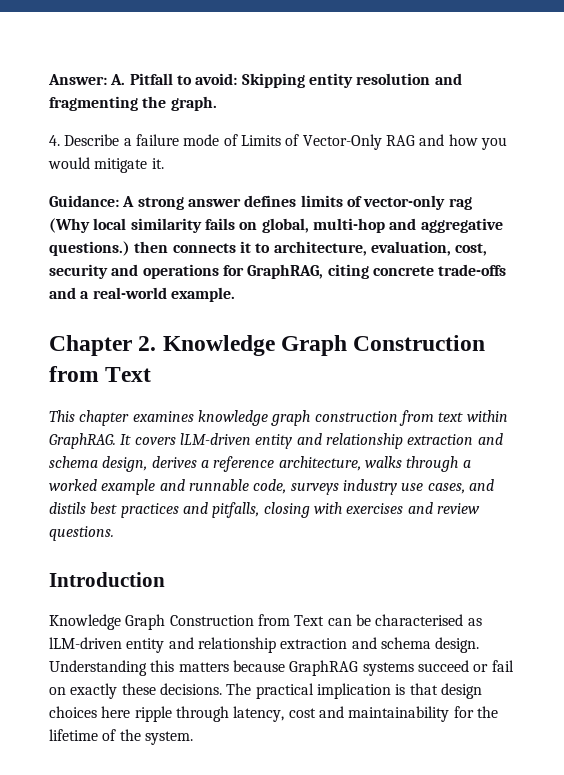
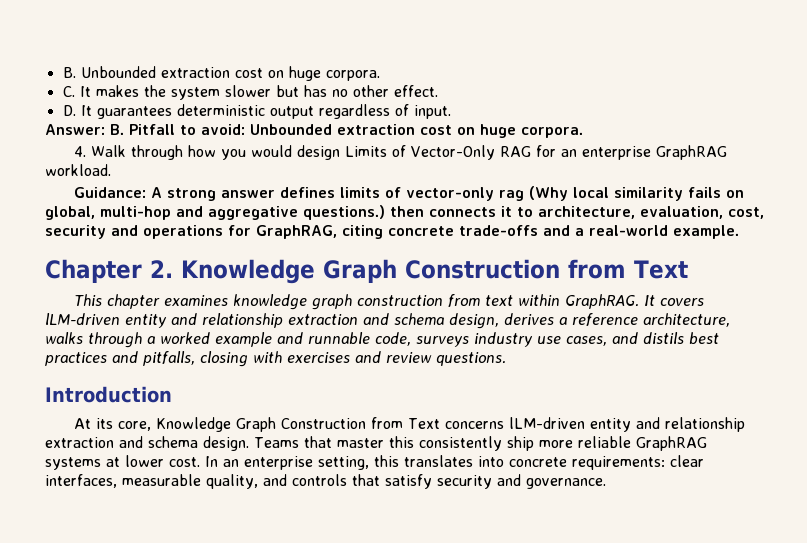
[48,73,462,88] [49,96,217,111] [49,134,507,150] [48,157,164,173] Answer: A. Pitfall to avoid: Skipping entity resolution and fragmenting the graph. // 4. Describe a failure mode of Limits of Vector-Only RAG and how you would mitigate it. -> [62,66,380,81] [62,85,438,100] [62,104,451,119] [45,124,583,138] [74,145,728,160] [45,164,111,176] B. Unbounded extraction cost on huge corpora. // C. It makes the system slower but has no other effect. // D. It guarantees deterministic output regardless of input. // Answer: B. Pitfall to avoid: Unbounded extraction cost on huge corpora. // 4. Walk through how you would design Limits of Vector-Only RAG for an enterprise GraphRAG workload.
[49,614,482,630] Knowledge Graph Construction from Text can be characterised as -> [74,417,505,432] At its core, Knowledge Graph Construction from Text concerns
[49,660,514,676] [49,683,482,699] [49,706,498,722] [49,729,193,745] Understanding this matters because GraphRAG systems succeed or fail on exactly these decisions. The practical implication is that design choices here ripple through latency, cost and maintainability for the lifetime of the system. -> [254,436,707,451] [45,455,704,470] [45,474,606,489] Teams that master this consistently ship more reliable GraphRAG systems at lower cost. In an enterprise setting, this translates into concrete requirements: clear interfaces, measurable quality, and controls that satisfy security and governance.

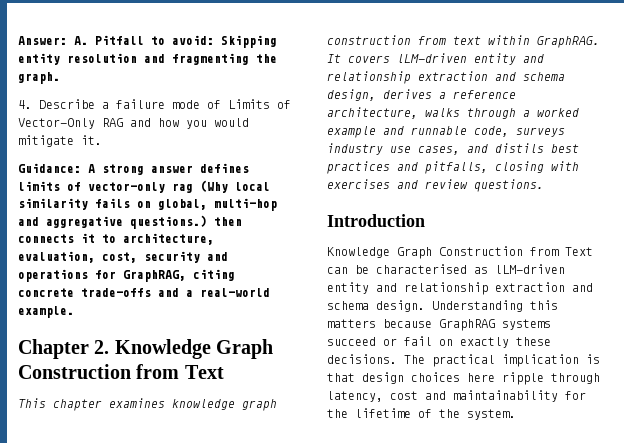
[62,66,380,81] [62,85,438,100] [62,104,451,119] [45,124,583,138] [74,145,728,160] [45,164,111,176] B. Unbounded extraction cost on huge corpora. // C. It makes the system slower but has no other effect. // D. It guarantees deterministic output regardless of input. // Answer: B. Pitfall to avoid: Unbounded extraction cost on huge corpora. // 4. Walk through how you would design Limits of Vector-Only RAG for an enterprise GraphRAG workload. -> [18,35,277,48] [18,53,277,65] [18,72,60,84] [18,99,291,109] [18,118,249,129] [18,135,102,147] Answer: A. Pitfall to avoid: Skipping entity resolution and fragmenting the graph. // 4. Describe a failure mode of Limits of Vector-Only RAG and how you would mitigate it.
[74,417,505,432] At its core, Knowledge Graph Construction from Text concerns -> [327,246,593,259] [327,264,488,274] Knowledge Graph Construction from Text can be characterised as
[254,436,707,451] [45,455,704,470] [45,474,606,489] Teams that master this consistently ship more reliable GraphRAG systems at lower cost. In an enterprise setting, this translates into concrete requirements: clear interfaces, measurable quality, and controls that satisfy security and governance. -> [432,300,558,312] [327,319,551,331] [327,336,551,348] [327,354,600,367] [327,372,600,385] [327,390,586,402] [327,408,516,420] Understanding this matters because GraphRAG systems succeed or fail on exactly these decisions. The practical implication is that design choices here ripple through latency, cost and maintainability for the lifetime of the system.

